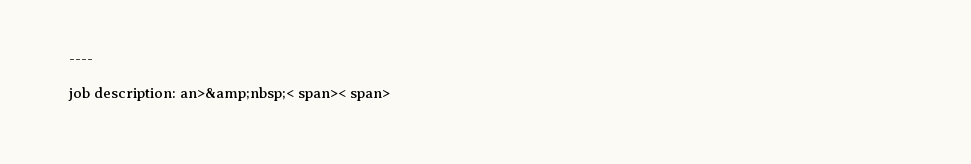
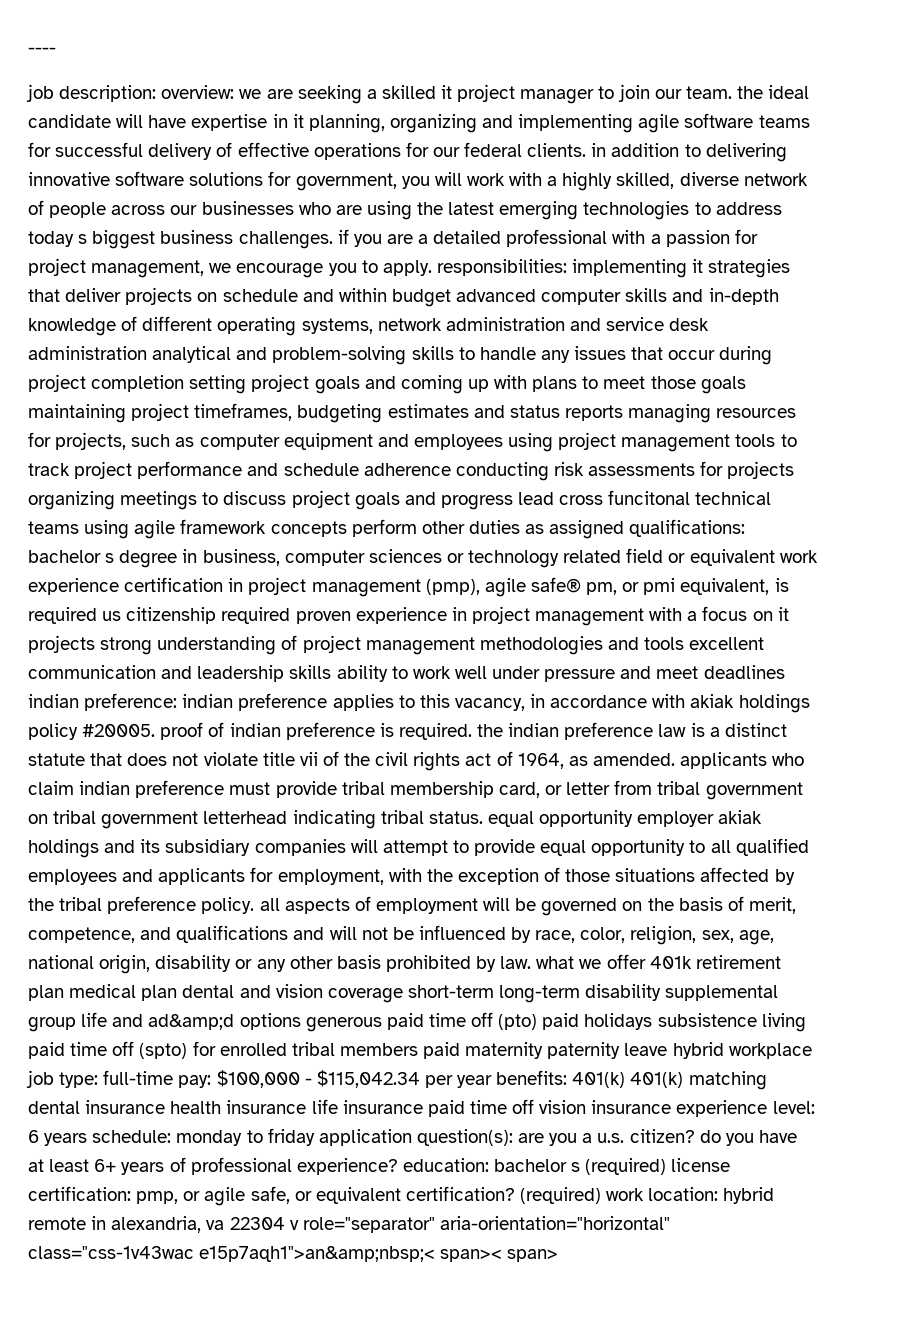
[180,87,295,101] an>&amp;nbsp;< -> [161,84,810,104] [28,113,810,133] [28,142,787,162] [28,171,808,191] [28,200,782,220] [28,229,758,249] [28,258,791,278] [28,287,779,307] [28,316,710,336] [28,346,773,365] [28,374,746,394] [28,403,797,423] [28,432,797,452] [28,461,795,481] [28,490,772,510] [28,519,746,539] [28,548,818,568] [28,577,789,597] [28,606,789,626] [28,635,765,655] [28,665,785,682] [28,693,810,713] [28,722,787,740] [28,751,805,771] [28,780,803,800] [28,810,763,829] [28,838,809,858] [28,867,795,885] [28,896,796,916] [28,925,774,945] [28,954,781,974] [28,984,779,1003] [28,1012,806,1032] [28,1041,812,1059] [26,1070,767,1090] [28,1099,815,1117] [28,1128,797,1146] [28,1157,731,1175] [28,1186,775,1206] [28,1216,670,1233] [28,1246,436,1262] overview: we are seeking a skilled it project manager to join our team. the ideal candidate will have expertise in it planning, organizing and implementing agile software teams for successful delivery of effective operations for our federal clients. in addition to delivering innovative software solutions for government, you will work with a highly skilled, diverse network of people across our businesses who are using the latest emerging technologies to address today s biggest business challenges. if you are a detailed professional with a passion for project management, we encourage you to apply. responsibilities: implementing it strategies that deliver projects on schedule and within budget advanced computer skills and in-depth knowledge of different operating systems, network administration and service desk administration analytical and problem-solving skills to handle any issues that occur during project completion setting project goals and coming up with plans to meet those goals maintaining project timeframes, budgeting estimates and status reports managing resources for projects, such as computer equipment and employees using project management tools to track project performance and schedule adherence conducting risk assessments for projects organizing meetings to discuss project goals and progress lead cross funcitonal technical teams using agile framework concepts perform other duties as assigned qualifications: bachelor s degree in business, computer sciences or technology related field or equivalent work experience certification in project management (pmp), agile safe® pm, or pmi equivalent, is required us citizenship required proven experience in project management with a focus on it projects strong understanding of project management methodologies and tools excellent communication and leadership skills ability to work well under pressure and meet deadlines indian preference: indian preference applies to this vacancy, in accordance with akiak holdings policy #20005. proof of indian preference is required. the indian preference law is a distinct statute that does not violate title vii of the civil rights act of 1964, as amended. applicants who claim indian preference must provide tribal membership card, or letter from tribal government on tribal government letterhead indicating tribal status. equal opportunity employer akiak holdings and its subsidiary companies will attempt to provide equal opportunity to all qualified employees and applicants for employment, with the exception of those situations affected by the tribal preference policy. all aspects of employment will be governed on the basis of merit, competence, and qualifications and will not be influenced by race, color, religion, sex, age, national origin, disability or any other basis prohibited by law. what we offer 401k retirement plan medical plan dental and vision coverage short-term long-term disability supplemental group life and ad&amp;d options generous paid time off (pto) paid holidays subsistence living paid time off (spto) for enrolled tribal members paid maternity paternity leave hybrid workplace job type: full-time pay: $100,000 - $115,042.34 per year benefits: 401(k) 401(k) matching dental insurance health insurance life insurance paid time off vision insurance experience level: 6 years schedule: monday to friday application question(s): are you a u.s. citizen? do you have at least 6+ years of professional experience? education: bachelor s (required) license certification: pmp, or agile safe, or equivalent certification? (required) work location: hybrid remote in alexandria, va 22304 v role="separator" aria-orientation="horizontal" class="css-1v43wac e15p7aqh1">an&amp;nbsp;<

